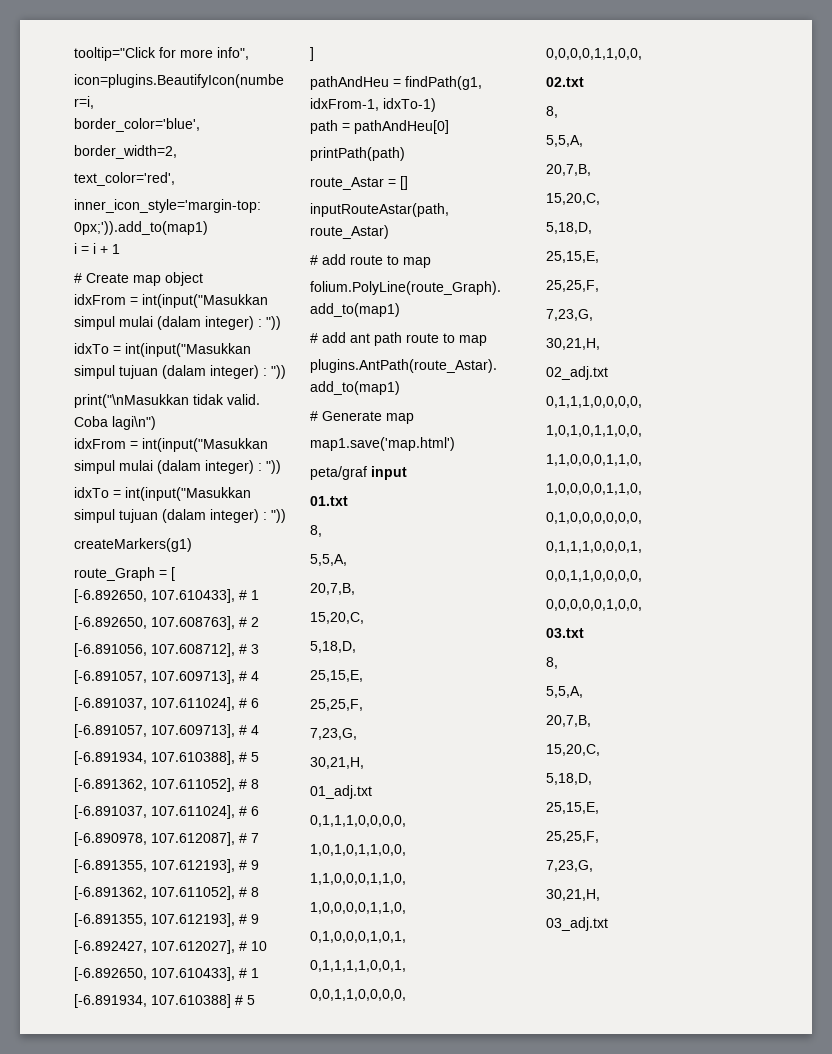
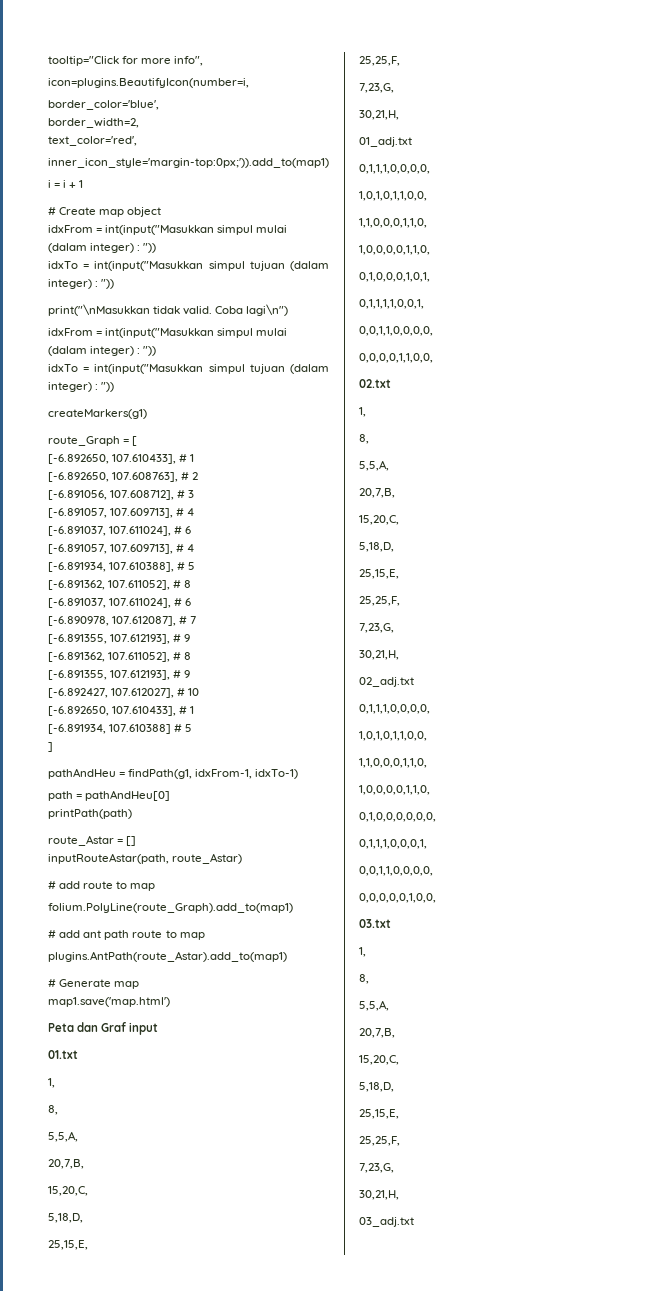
[310,466,367,480] peta/graf -> [48,1022,127,1032] Peta dan Graf
(348, 501) none -> [48,1078,55,1088] // 1,
(584, 82) none -> [359,407,366,417] // 1,
(584, 633) none -> [359,947,366,957] // 1,

